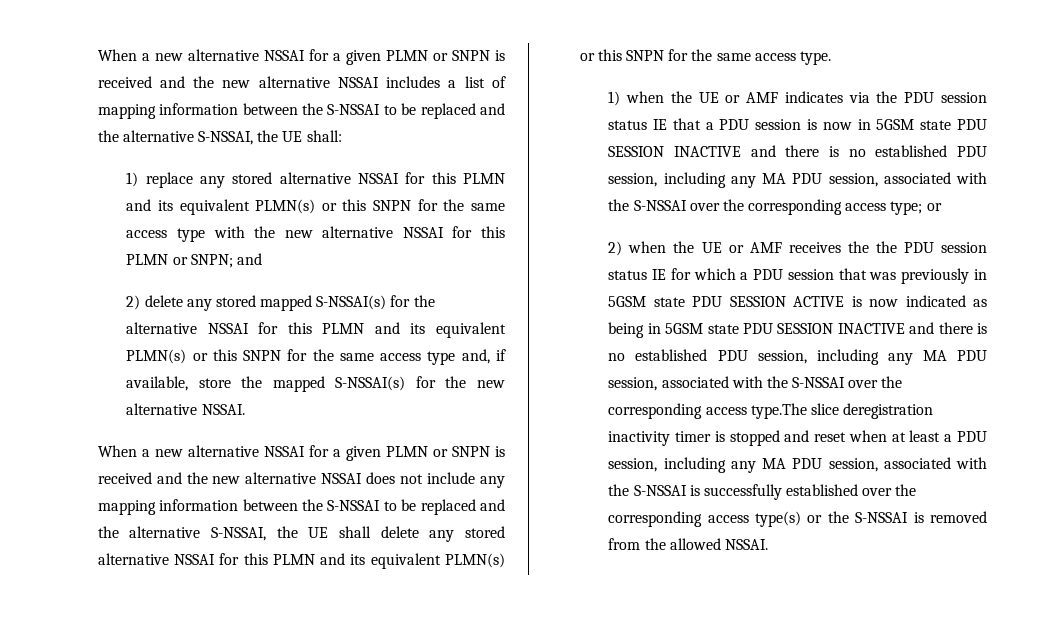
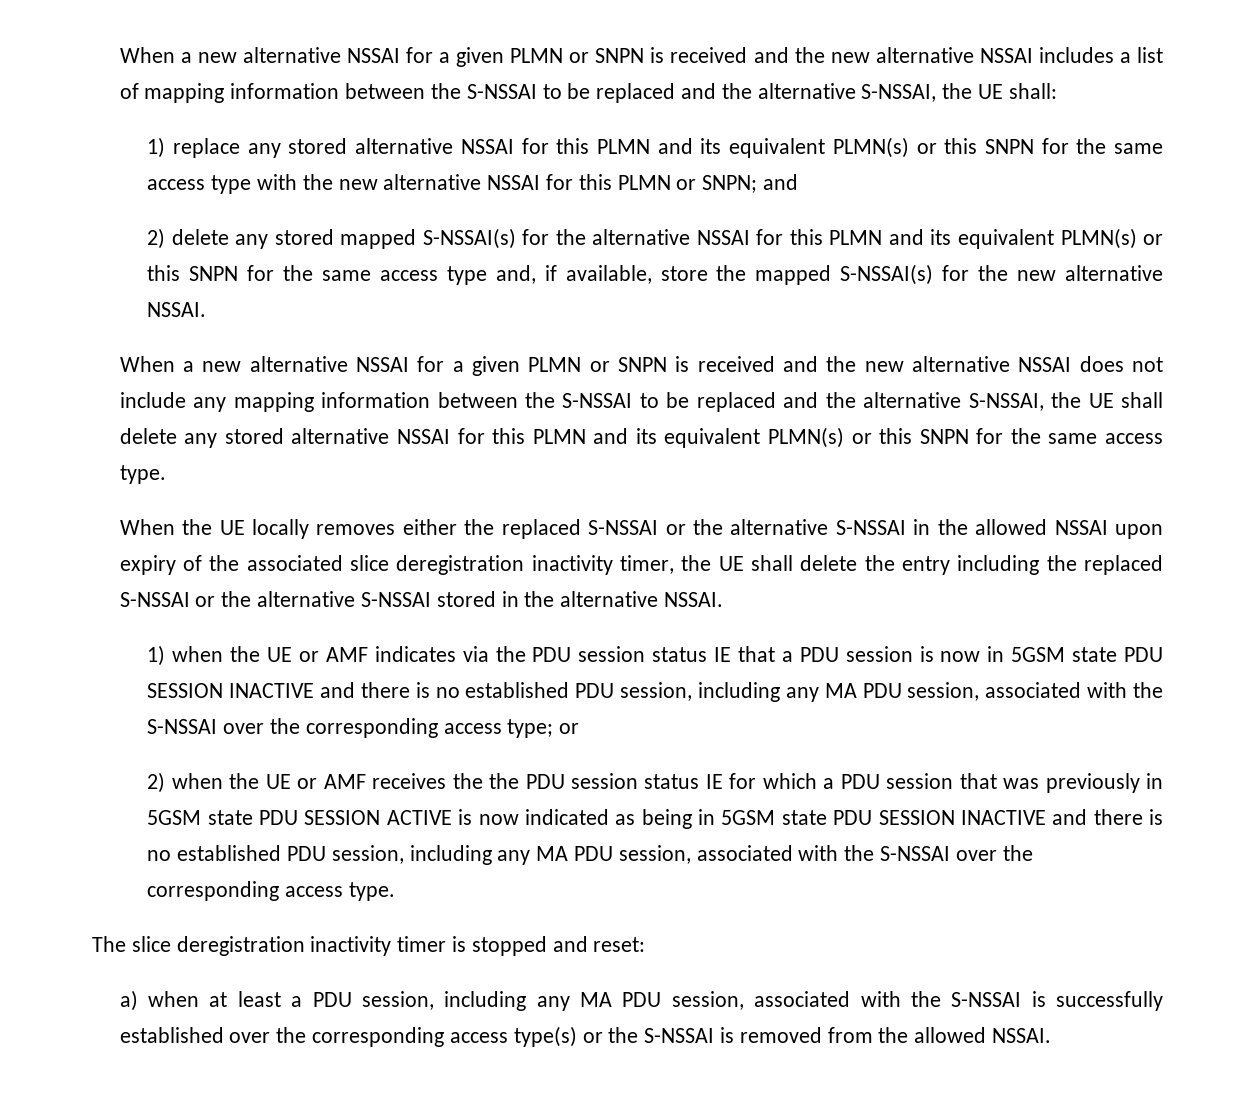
(831, 58) none -> [119,519,1164,539] [119,555,1164,575] [119,591,723,607] // When the UE locally removes either the replaced S-NSSAI or the alternative S-NSSAI in the allowed NSSAI upon expiry of the associated slice deregistration inactivity timer, the UE shall delete the entry including the replaced S-NSSAI or the alternative S-NSSAI stored in the alternative NSSAI.
[750,403,807,419] type.The -> [348,882,395,901] [92,936,126,952] type. // The
[814,432,847,442] reset -> [593,937,646,952] [119,990,138,1011] reset: // a)

